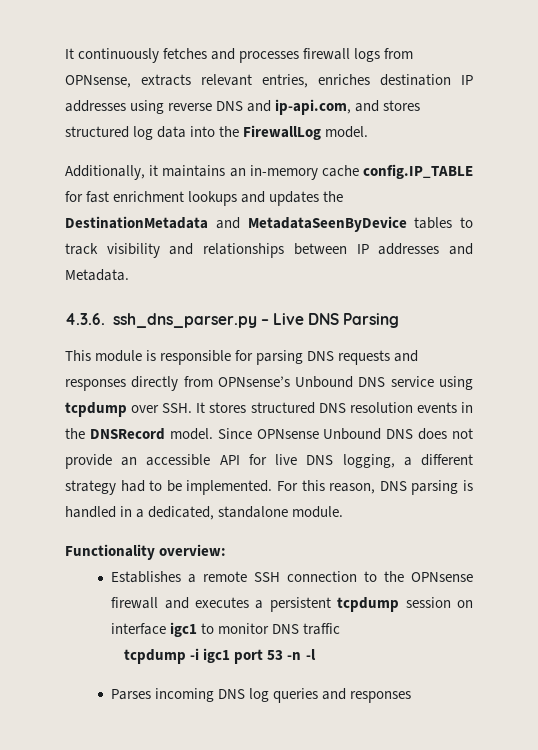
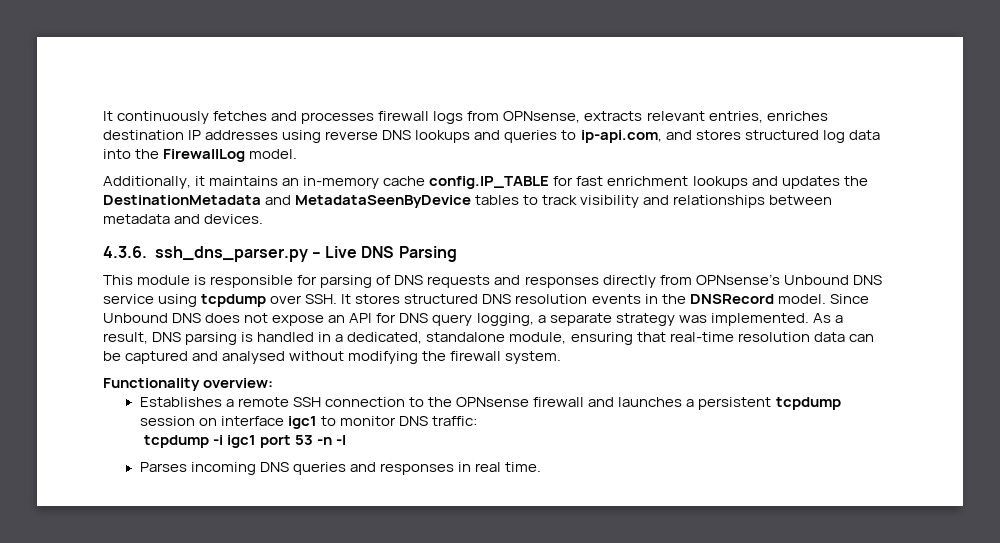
[247,100,272,112] and -> [415,130,577,143] lookups and queries to
[356,243,474,255] [65,269,129,281] IP addresses and Metadata. -> [103,214,264,224] metadata and devices.
(304, 357) none -> [376,275,392,285] of
[256,429,319,439] OPNsense -> (869, 299) none
[65,454,474,469] [65,480,376,495] provide an accessible API for live DNS logging, a different strategy had to be implemented. For this reason, -> [272,313,843,326] [103,332,148,344] expose an API for DNS query logging, a separate strategy was implemented. As a result,
[292,506,344,518] module. -> [509,332,874,345] [103,351,562,364] module, ensuring that real-time resolution data can be captured and analysed without modifying the firewall system.
[194,597,249,608] executes -> [618,397,683,407] launches
[303,623,341,635] traffic -> [432,416,478,426] traffic:
[249,688,270,702] log -> (289, 467) none
(412, 697) none -> [458,462,542,472] in real time.

